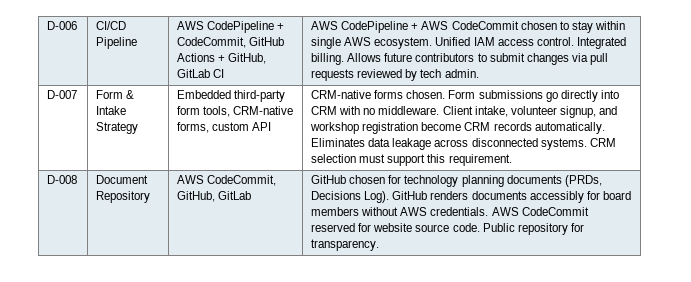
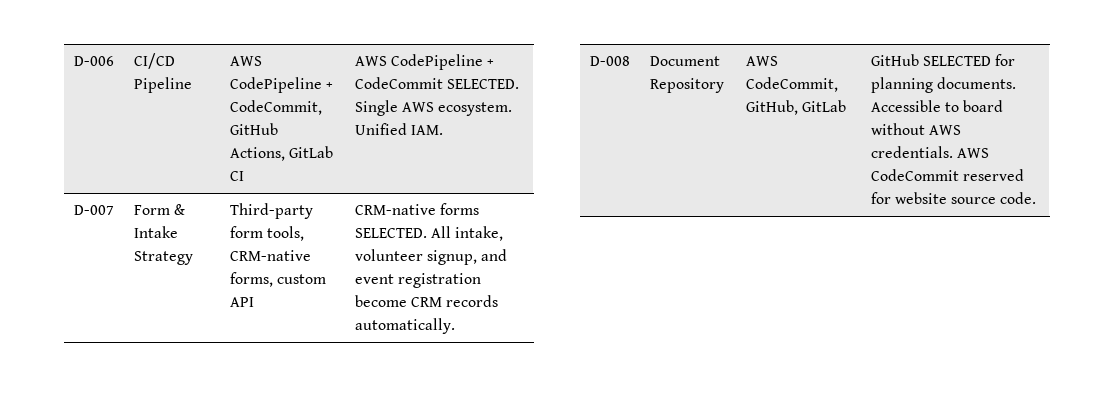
[177,53,267,64] Actions + GitHub, -> [229,147,285,161] Actions,
[421,21,625,33] [311,37,626,49] [311,53,608,65] [311,69,479,81] AWS CodeCommit chosen to stay within single AWS ecosystem. Unified IAM access control. Integrated billing. Allows future contributors to submit changes via pull requests reviewed by tech admin. -> [354,77,519,89] [354,100,513,116] [354,123,443,135] CodeCommit SELECTED. Single AWS ecosystem. Unified IAM.
[177,90,286,102] Embedded third-party -> [229,203,313,219] Third-party
[406,90,619,102] [311,106,473,115] chosen. Form submissions go directly into CRM with no middleware. Client -> [354,226,451,238] SELECTED. All
[310,122,360,134] workshop -> [354,274,394,284] event
[311,138,616,150] [311,154,512,166] Eliminates data leakage across disconnected systems. CRM selection must support this requirement. -> (455, 326) none
[349,175,602,187] [311,191,631,203] [311,207,360,216] chosen for technology planning documents (PRDs, Decisions Log). GitHub renders documents accessibly for board members -> [922,54,1016,66] [870,77,1016,93] [870,100,1004,112] SELECTED for planning documents. Accessible to board
[482,223,584,235] [311,239,380,251] Public repository for transparency. -> (1037, 198) none

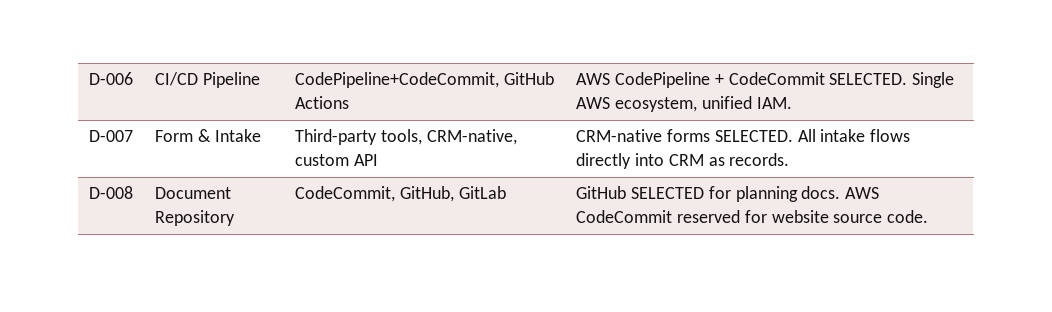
[229,56,262,66] [229,77,333,93] [229,100,322,115] [229,123,278,135] [229,146,333,161] [229,171,244,181] AWS CodePipeline + CodeCommit, GitHub Actions, GitLab CI -> [294,72,554,88] [294,96,349,109] CodePipeline+CodeCommit, GitHub Actions
[438,102,513,116] [354,123,407,135] ecosystem. Unified -> [614,96,752,112] ecosystem, unified
[133,251,193,265] Strategy -> (261, 135) none
[229,226,304,241] [229,250,311,261] [229,272,273,287] form tools, CRM-native forms, -> [380,129,517,145] tools, CRM-native,
[455,226,504,241] [354,249,508,265] [354,273,481,288] [354,295,499,307] [354,318,455,334] intake, volunteer signup, and event registration become CRM records automatically. -> [820,129,911,142] [575,153,790,169] intake flows directly into CRM as records.
[745,56,778,66] AWS -> (235, 218) none
[936,77,1016,89] [870,100,1004,112] [870,123,961,135] [870,146,953,158] documents. Accessible to board without AWS credentials. -> [801,186,841,199] docs.

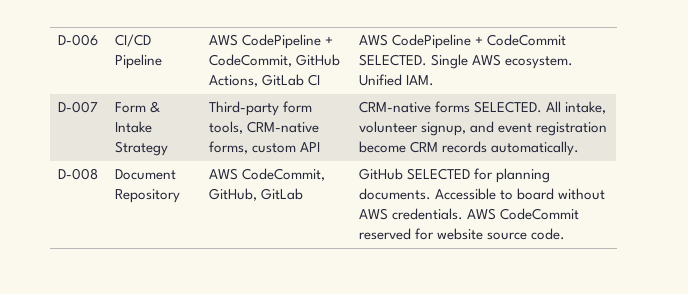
[294,72,554,88] [294,96,349,109] CodePipeline+CodeCommit, GitHub Actions -> [209,34,334,49] [209,54,341,67] [209,74,321,87] AWS CodePipeline + CodeCommit, GitHub Actions, GitLab CI
[614,96,752,112] ecosystem, unified -> [505,56,574,69] [359,74,403,86] ecosystem. Unified
(261, 135) none -> [115,141,169,156] Strategy
[380,129,517,145] tools, CRM-native, -> [283,101,313,113] [209,121,320,134] [209,141,249,154] form tools, CRM-native forms,
[820,129,911,142] [575,153,790,169] intake flows directly into CRM as records. -> [565,101,607,114] [359,121,608,136] [359,141,580,156] intake, volunteer signup, and event registration become CRM records automatically.
(235, 218) none -> [209,168,239,180] AWS
[801,186,841,199] docs. -> [359,188,606,200] [359,208,464,220] documents. Accessible to board without AWS credentials.

